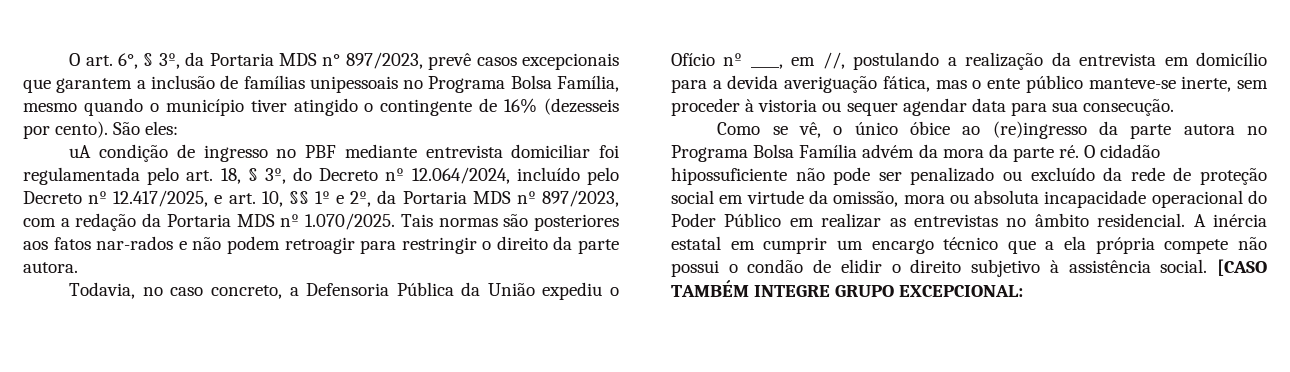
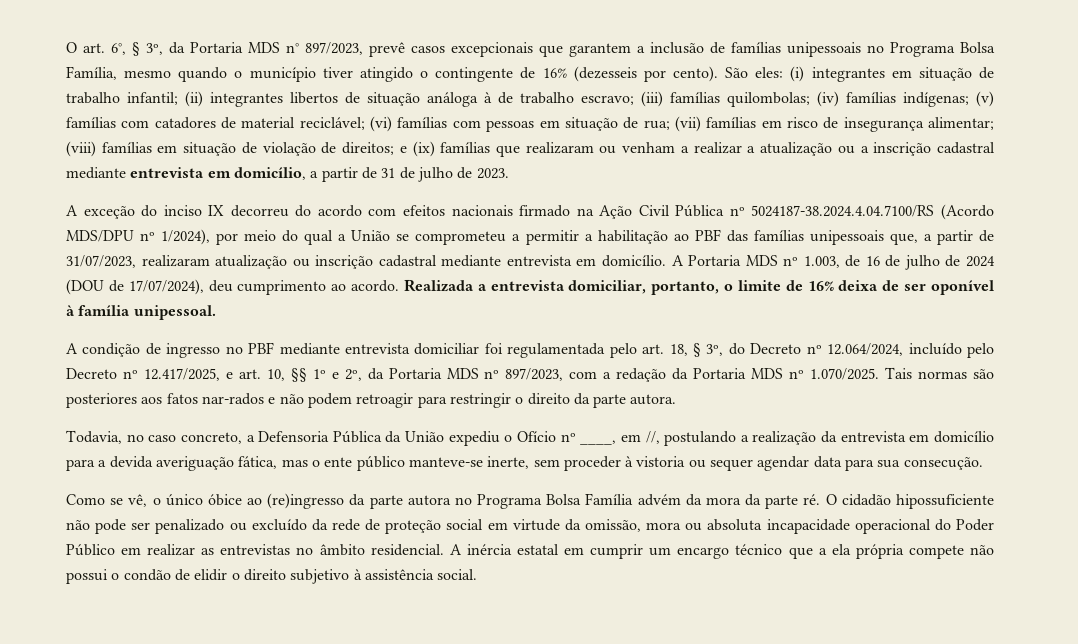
[69,145,92,158] // uA -> [790,66,994,82] [66,91,994,107] [66,116,995,132] [66,141,996,157] [66,167,509,182] [66,204,994,220] [66,229,995,245] [66,255,995,270] [66,279,995,295] [66,305,216,320] [66,343,78,354] (i) integrantes em situação de trabalho infantil; (ii) integrantes libertos de situação análoga à de trabalho escravo; (iii) famílias quilombolas; (iv) famílias indígenas; (v) famílias com catadores de material reciclável; (vi) famílias com pessoas em situação de rua; (vii) famílias em risco de insegurança alimentar; (viii) famílias em situação de violação de direitos; e (ix) famílias que realizaram ou venham a realizar a atualização ou a inscrição cadastral mediante entrevista em domicílio, a partir de 31 de julho de 2023. // A exceção do inciso IX decorreu do acordo com efeitos nacionais firmado na Ação Civil Pública nº 5024187-38.2024.4.04.7100/RS (Acordo MDS/DPU nº 1/2024), por meio do qual a União se comprometeu a permitir a habilitação ao PBF das famílias unipessoais que, a partir de 31/07/2023, realizaram atualização ou inscrição cadastral mediante entrevista em domicílio. A Portaria MDS nº 1.003, de 16 de julho de 2024 (DOU de 17/07/2024), deu cumprimento ao acordo. Realizada a entrevista domiciliar, portanto, o limite de 16% deixa de ser oponível à família unipessoal. // A
[1217,259,1267,276] [671,280,1024,297] [CASO TAMBÉM INTEGRE GRUPO EXCEPCIONAL: -> (478, 574) none

